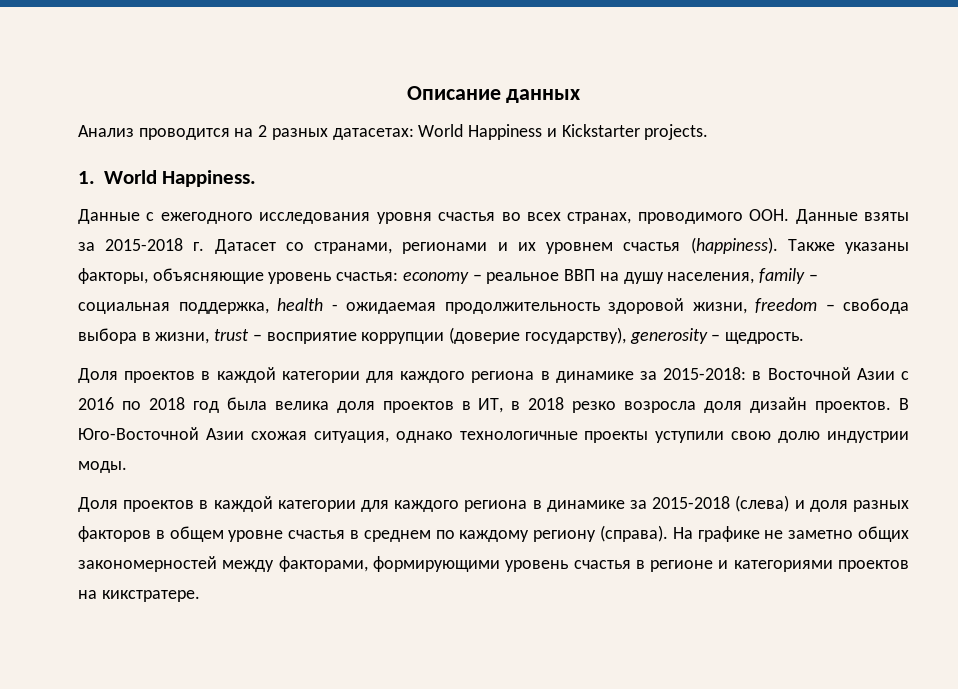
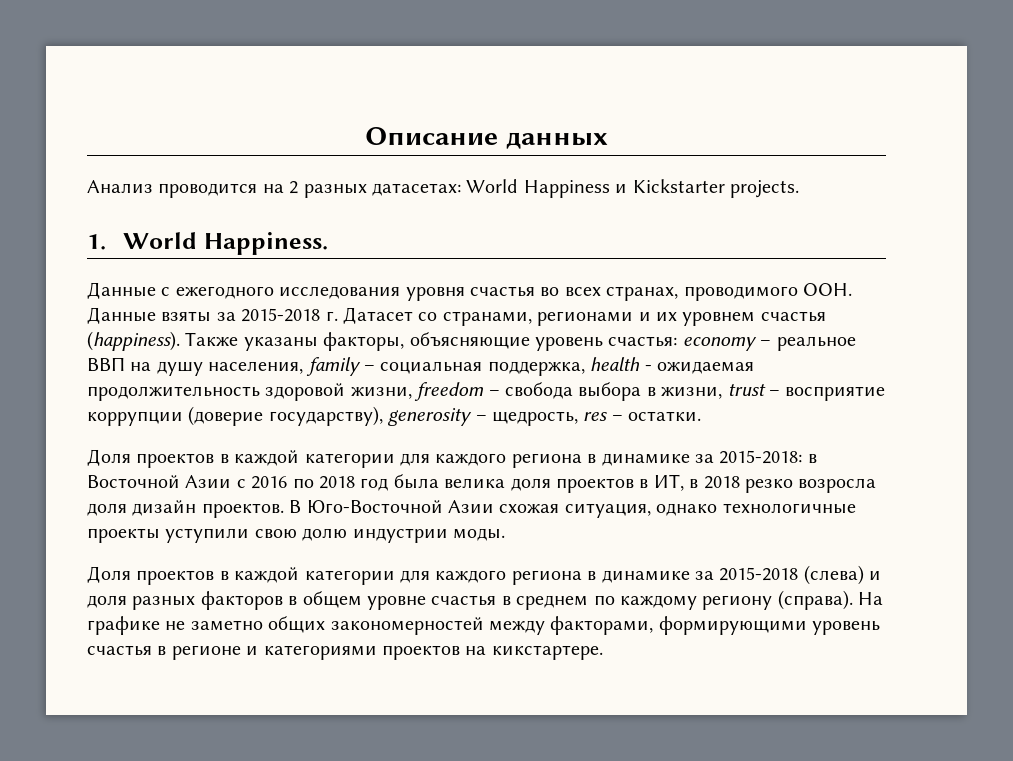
[724,332,804,344] щедрость. -> [491,411,702,426] щедрость, res – остатки.
[101,590,200,602] кикстратере. -> [491,645,603,660] кикстартере.

